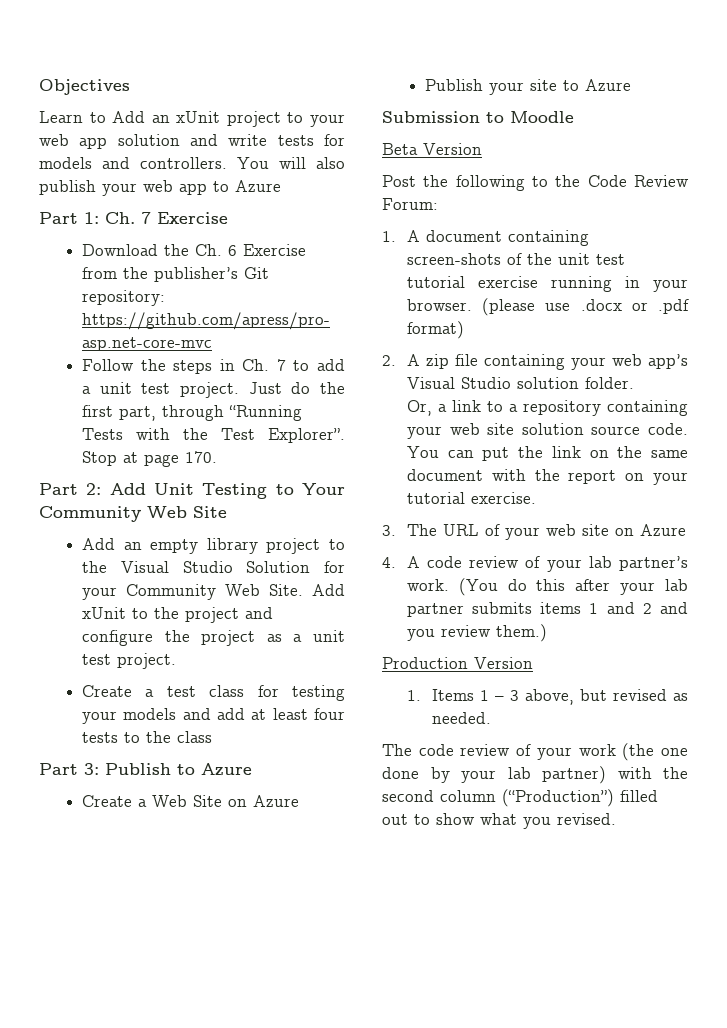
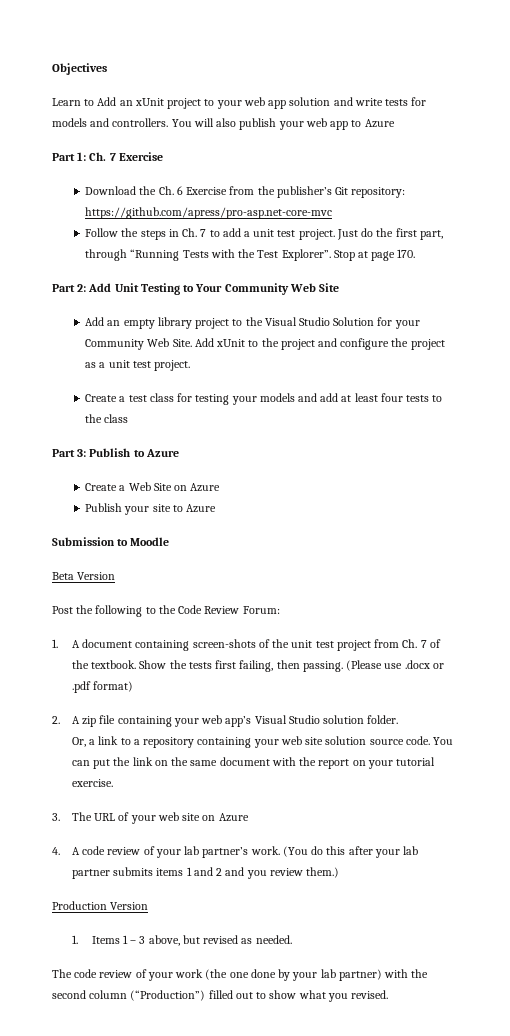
[406,276,688,292] [406,298,536,316] tutorial exercise running in your browser. (please -> [336,639,441,651] [71,660,383,672] project from Ch. 7 of the textbook. Show the tests first failing, then passing. (Please

